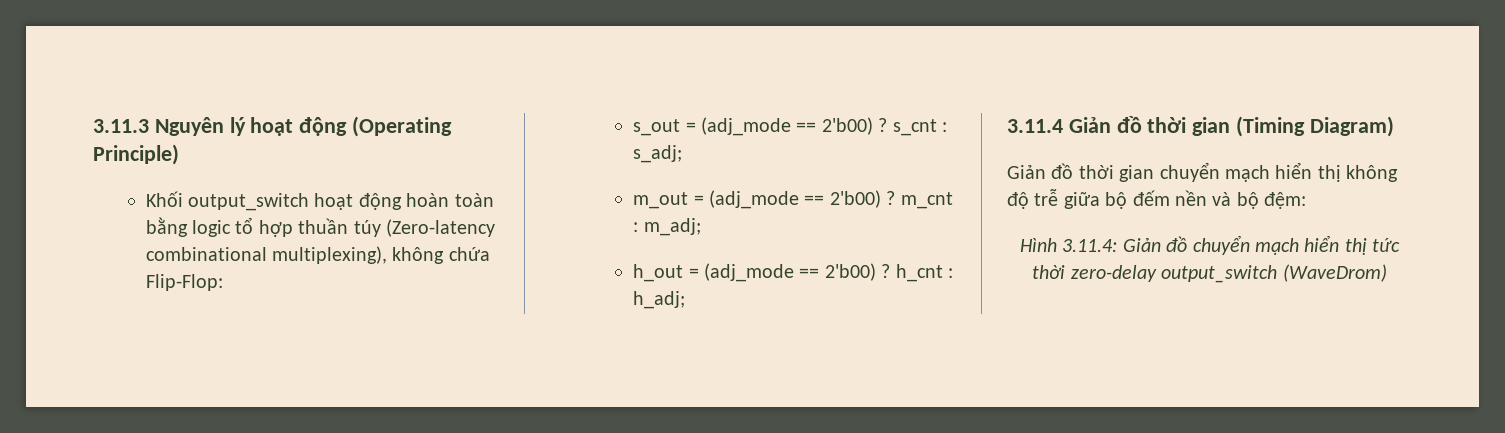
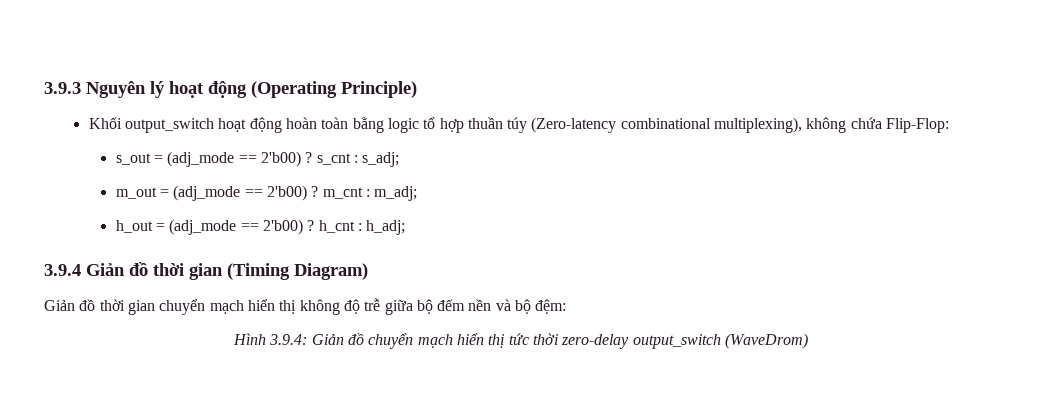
[93,119,149,133] 3.11.3 -> [44,82,81,94] 3.9.3
[1007,119,1063,133] 3.11.4 -> [44,264,81,276] 3.9.4
[1062,239,1118,252] 3.11.4: -> [269,334,308,345] 3.9.4:

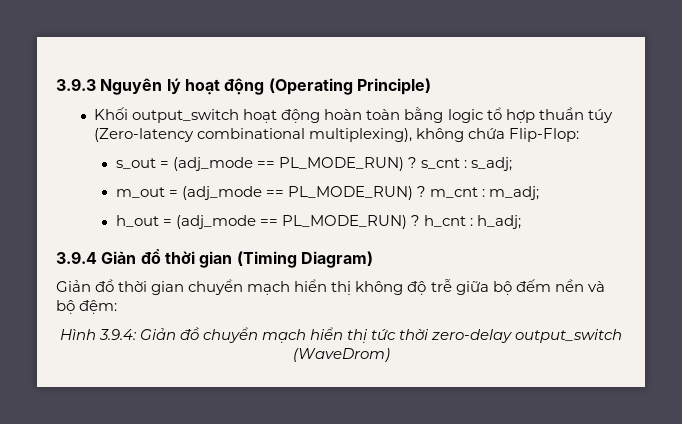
[260,151,301,167] 2'b00) -> [279,157,405,171] PL_MODE_RUN)
[266,185,307,201] 2'b00) -> [288,186,414,200] PL_MODE_RUN)
[262,219,303,235] 2'b00) -> [282,215,408,229] PL_MODE_RUN)

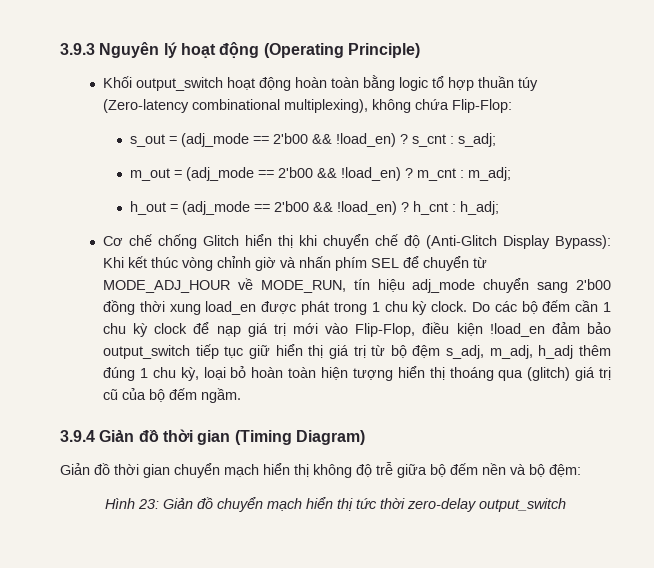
[279,157,405,171] PL_MODE_RUN) -> [273,133,397,147] 2'b00 && !load_en)
[288,186,414,200] PL_MODE_RUN) -> [278,167,402,181] 2'b00 && !load_en)
[282,215,408,229] PL_MODE_RUN) -> [274,201,398,215] 2'b00 && !load_en)
(522, 222) none -> [102,234,611,249] [102,256,487,271] [102,278,612,293] [102,300,612,315] [102,322,611,337] [102,344,611,359] [102,366,612,381] [102,388,241,403] // Cơ chế chống Glitch hiển thị khi chuyển chế độ (Anti-Glitch Display Bypass): Khi kết thúc vòng chỉnh giờ và nhấn phím SEL để chuyển từ MODE_ADJ_HOUR về MODE_RUN, tín hiệu adj_mode chuyển sang 2'b00 đồng thời xung load_en được phát trong 1 chu kỳ clock. Do các bộ đếm cần 1 chu kỳ clock để nạp giá trị mới vào Flip-Flop, điều kiện !load_en đảm bảo output_switch tiếp tục giữ hiển thị giá trị từ bộ đệm s_adj, m_adj, h_adj thêm đúng 1 chu kỳ, loại bỏ hoàn toàn hiện tượng hiển thị thoáng qua (glitch) giá trị cũ của bộ đếm ngầm.
[98,329,137,340] 3.9.4: -> [138,499,159,509] 23:
[292,348,390,362] (WaveDrom) -> (566, 505) none

